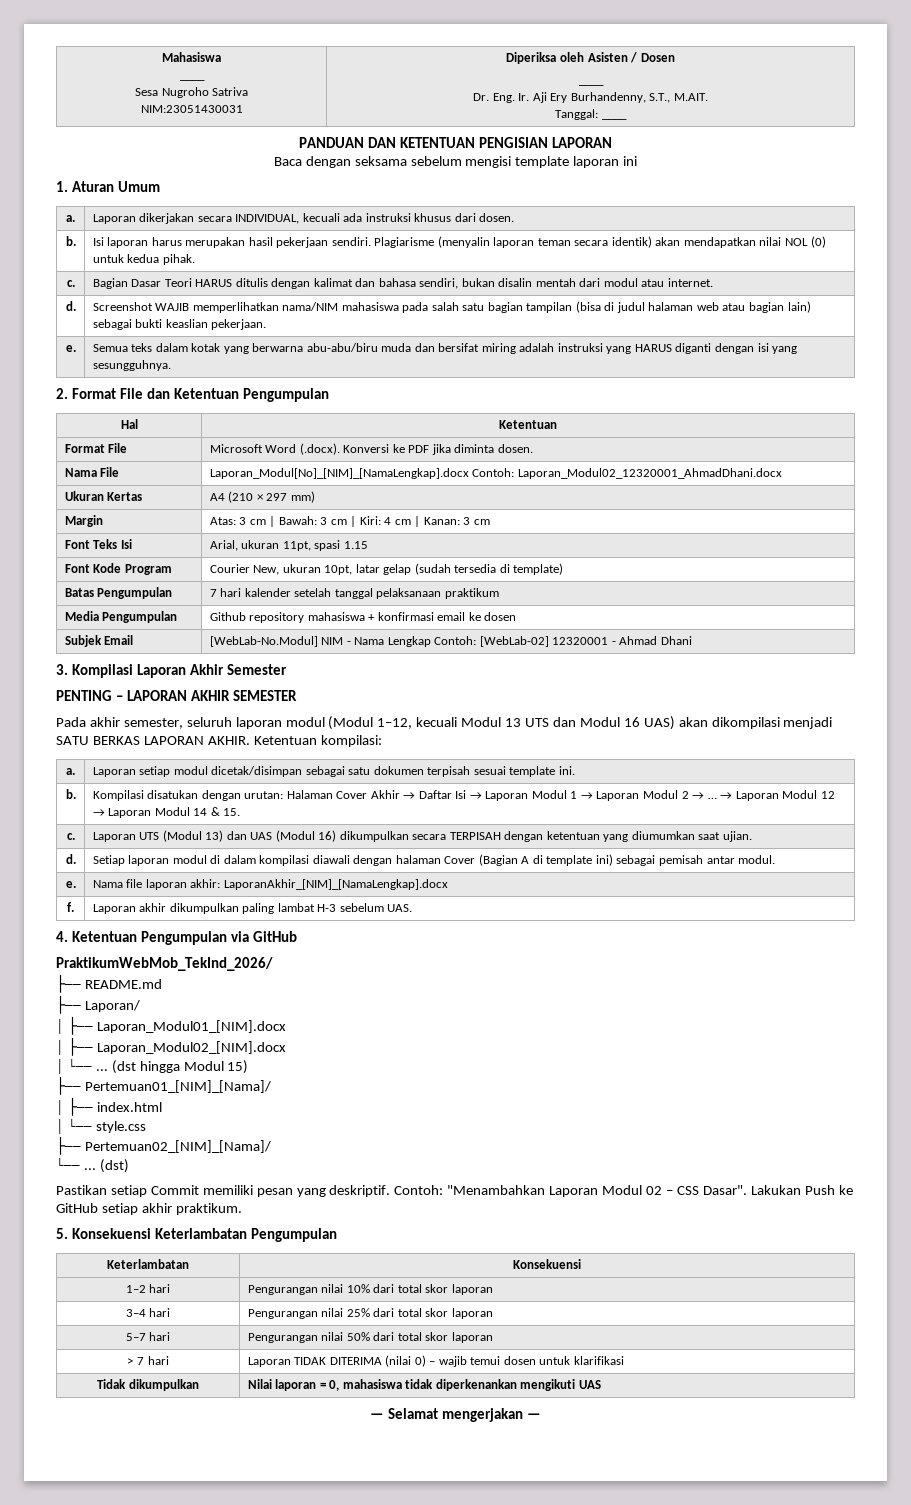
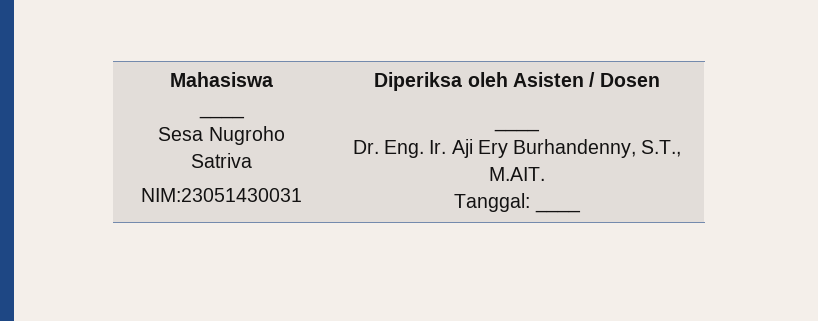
[299,137,612,148] [273,156,638,168] [56,181,160,192] [66,215,75,222] [92,213,515,224] [65,236,76,246] [92,236,826,248] [92,254,195,265] [66,280,75,287] [92,278,713,289] [65,301,76,311] [92,301,811,313] [92,319,267,330] [65,345,76,352] [92,343,798,354] [92,360,171,371] [56,388,329,402] [120,419,138,429] [499,420,557,429] [64,443,128,453] [209,443,533,455] [64,467,120,477] [209,468,782,479] [64,491,143,501] [209,491,315,503] [64,515,103,527] [209,516,490,527] [64,539,132,549] [209,540,368,551] [64,563,172,575] [209,563,564,575] [64,587,173,599] [209,588,499,599] [64,611,178,623] [209,612,517,623] [64,635,134,647] [209,636,692,647] [56,664,287,678] [56,690,297,701] [56,716,833,730] [56,735,382,747] [66,768,75,775] [92,766,575,777] [65,789,76,799] [92,790,835,801] [92,807,241,818] [66,833,75,840] [92,830,752,842] [65,854,76,864] [92,854,776,866] [65,881,76,888] [92,879,448,890] [67,902,74,912] [92,903,413,914] [56,931,297,945] [56,957,273,971] [56,974,162,993] [56,995,140,1014] [56,1016,286,1035] [56,1037,286,1056] [56,1058,249,1074] [56,1076,271,1095] [56,1097,162,1116] [56,1118,146,1134] [56,1136,271,1155] [56,1157,129,1173] [56,1185,853,1197] [56,1203,242,1215] [56,1228,337,1242] [107,1259,189,1269] [513,1259,581,1269] [125,1284,171,1293] [247,1284,493,1295] [125,1308,171,1317] [247,1308,493,1319] [125,1332,171,1341] [247,1332,493,1343] [127,1356,169,1365] [247,1355,624,1367] [97,1379,199,1391] [247,1379,601,1391] [370,1408,541,1422] // PANDUAN DAN KETENTUAN PENGISIAN LAPORAN // Baca dengan seksama sebelum mengisi template laporan ini // 1. Aturan Umum // a. | Laporan dikerjakan secara INDIVIDUAL, kecuali ada instruksi khusus dari dosen. // b. | Isi laporan harus merupakan hasil pekerjaan sendiri. Plagiarisme (menyalin laporan teman secara identik) akan mendapatkan nilai NOL (0) untuk kedua pihak. // c. | Bagian Dasar Teori HARUS ditulis dengan kalimat dan bahasa sendiri, bukan disalin mentah dari modul atau internet. // d. | Screenshot WAJIB memperlihatkan nama/NIM mahasiswa pada salah satu bagian tampilan (bisa di judul halaman web atau bagian lain) sebagai bukti keaslian pekerjaan. // e. | Semua teks dalam kotak yang berwarna abu-abu/biru muda dan bersifat miring adalah instruksi yang HARUS diganti dengan isi yang sesungguhnya. // 2. Format File dan Ketentuan Pengumpulan // Hal | Ketentuan // Format File | Microsoft Word (.docx). Konversi ke PDF jika diminta dosen. // Nama File | Laporan_Modul[No]_[NIM]_[NamaLengkap].docx Contoh: Laporan_Modul02_12320001_AhmadDhani.docx // Ukuran Kertas | A4 (210 × 297 mm) // Margin | Atas: 3 cm | Bawah: 3 cm | Kiri: 4 cm | Kanan: 3 cm // Font Teks Isi | Arial, ukuran 11pt, spasi 1.15 // Font Kode Program | Courier New, ukuran 10pt, latar gelap (sudah tersedia di template) // Batas Pengumpulan | 7 hari kalender setelah tanggal pelaksanaan praktikum // Media Pengumpulan | Github repository mahasiswa + konfirmasi email ke dosen // Subjek Email | [WebLab-No.Modul] NIM - Nama Lengkap Contoh: [WebLab-02] 12320001 - Ahmad Dhani // 3. Kompilasi Laporan Akhir Semester // PENTING – LAPORAN AKHIR SEMESTER // Pada akhir semester, seluruh laporan modul (Modul 1–12, kecuali Modul 13 UTS dan Modul 16 UAS) akan dikompilasi menjadi SATU BERKAS LAPORAN AKHIR. Ketentuan kompilasi: // a. | Laporan setiap modul dicetak/disimpan sebagai satu dokumen terpisah sesuai template ini. // b. | Kompilasi disatukan dengan urutan: Halaman Cover Akhir → Daftar Isi → Laporan Modul 1 → Laporan Modul 2 → … → Laporan Modul 12 → Laporan Modul 14 & 15. // c. | Laporan UTS (Modul 13) dan UAS (Modul 16) dikumpulkan secara TERPISAH dengan ketentuan yang diumumkan saat ujian. // d. | Setiap laporan modul di dalam kompilasi diawali dengan halaman Cover (Bagian A di template ini) sebagai pemisah antar modul. // e. | Nama file laporan akhir: LaporanAkhir_[NIM]_[NamaLengkap].docx // f. | Laporan akhir dikumpulkan paling lambat H-3 sebelum UAS. // 4. Ketentuan Pengumpulan via GitHub // PraktikumWebMob_TekInd_2026/ // ├── README.md // ├── Laporan/ // │ ├── Laporan_Modul01_[NIM].docx // │ ├── Laporan_Modul02_[NIM].docx // │ └── ... (dst hingga Modul 15) // ├── Pertemuan01_[NIM]_[Nama]/ // │ ├── index.html // │ └── style.css // ├── Pertemuan02_[NIM]_[Nama]/ // └── ... (dst) // Pastikan setiap Commit memiliki pesan yang deskriptif. Contoh: "Menambahkan Laporan Modul 02 – CSS Dasar". Lakukan Push ke GitHub setiap akhir praktikum. // 5. Konsekuensi Keterlambatan Pengumpulan // Keterlambatan | Konsekuensi // 1–2 hari | Pengurangan nilai 10% dari total skor laporan // 3–4 hari | Pengurangan nilai 25% dari total skor laporan // 5–7 hari | Pengurangan nilai 50% dari total skor laporan // > 7 hari | Laporan TIDAK DITERIMA (nilai 0) – wajib temui dosen untuk klarifikasi // Tidak dikumpulkan | Nilai laporan = 0, mahasiswa tidak diperkenankan mengikuti UAS // — Selamat mengerjakan — -> (581, 210) none

